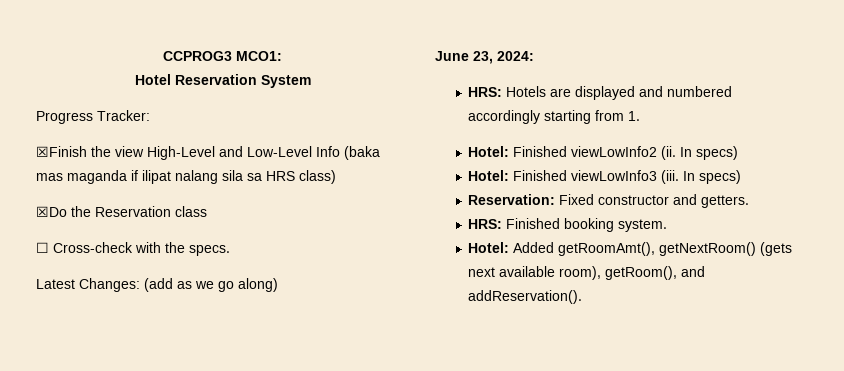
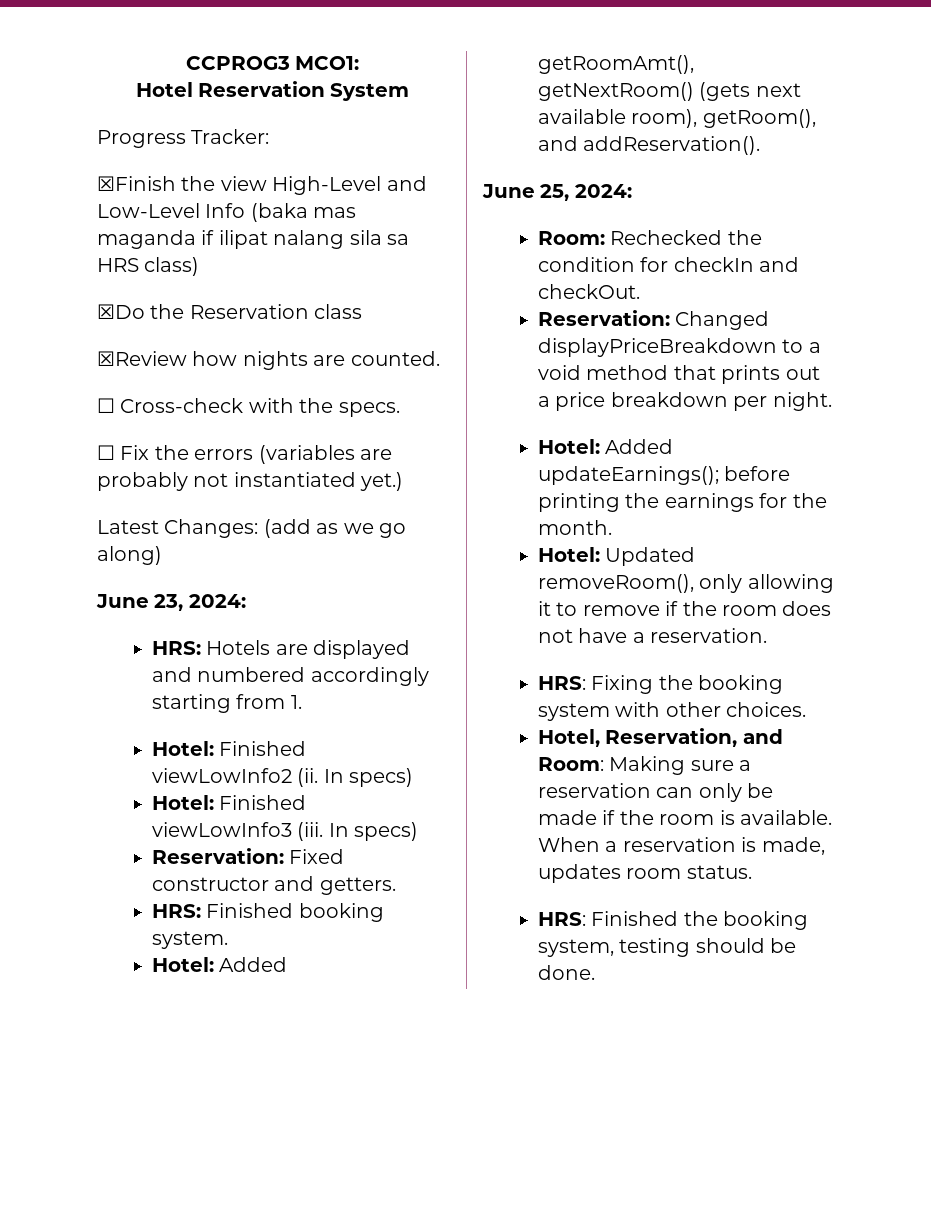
(207, 211) none -> [97,351,440,370] // ☒Review how nights are counted.
(230, 250) none -> [97,445,392,464] [97,472,404,491] // ☐ Fix the errors (variables are probably not instantiated yet.)
(583, 297) none -> [482,184,632,201] [538,230,762,245] [538,257,800,272] [538,284,641,299] [538,310,770,330] [538,338,821,357] [538,365,820,384] [538,392,832,411] [538,439,674,454] [538,466,791,485] [538,493,827,512] [538,520,613,535] [538,547,696,566] [538,574,834,593] [538,601,832,616] [538,628,768,643] [538,675,784,694] [538,702,807,721] [538,728,783,747] [538,756,752,775] [538,783,774,802] [538,810,833,825] [538,837,825,855] [538,864,752,883] [538,911,809,930] [538,938,797,957] [538,965,596,980] // June 25, 2024: // Room: Rechecked the condition for checkIn and checkOut. // Reservation: Changed displayPriceBreakdown to a void method that prints out a price breakdown per night. // Hotel: Added updateEarnings(); before printing the earnings for the month. // Hotel: Updated removeRoom(), only allowing it to remove if the room does not have a reservation. // HRS: Fixing the booking system with other choices. // Hotel, Reservation, and Room: Making sure a reservation can only be made if the room is available. When a reservation is made, updates room status. // HRS: Finished the booking system, testing should be done.

